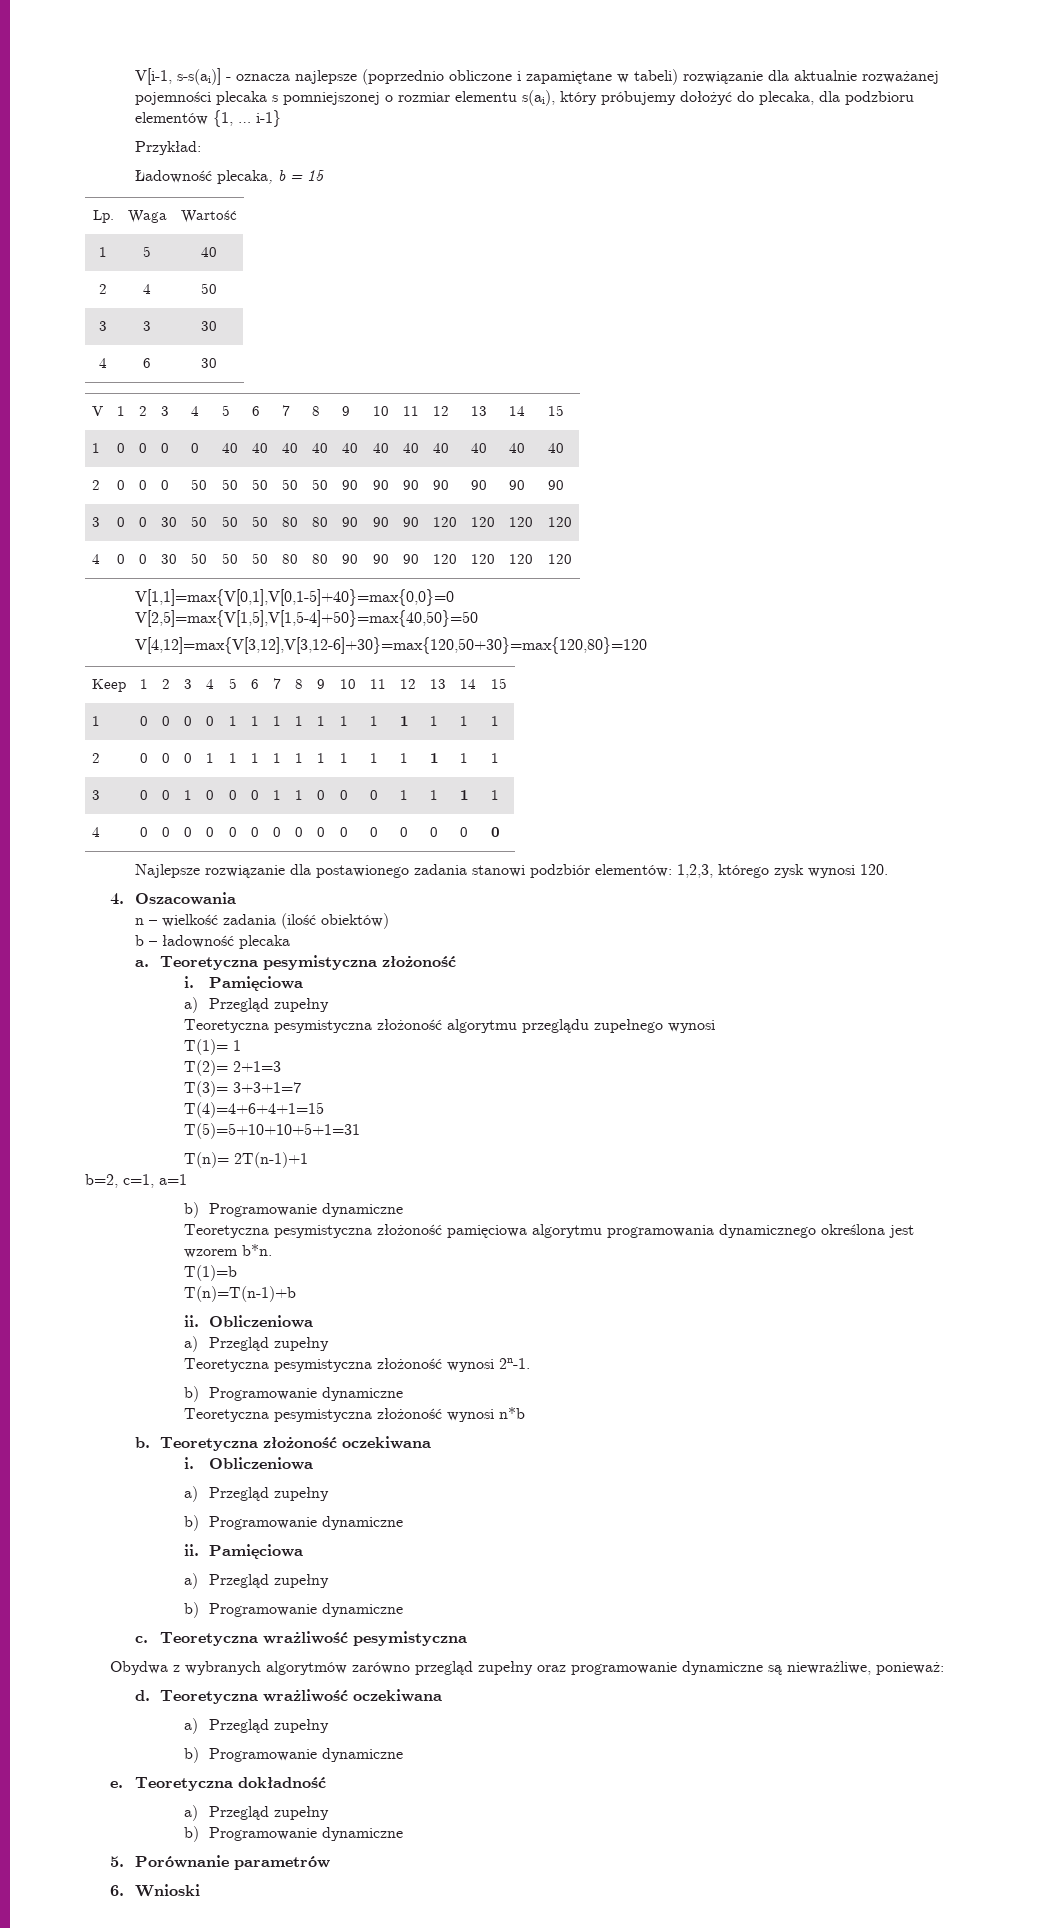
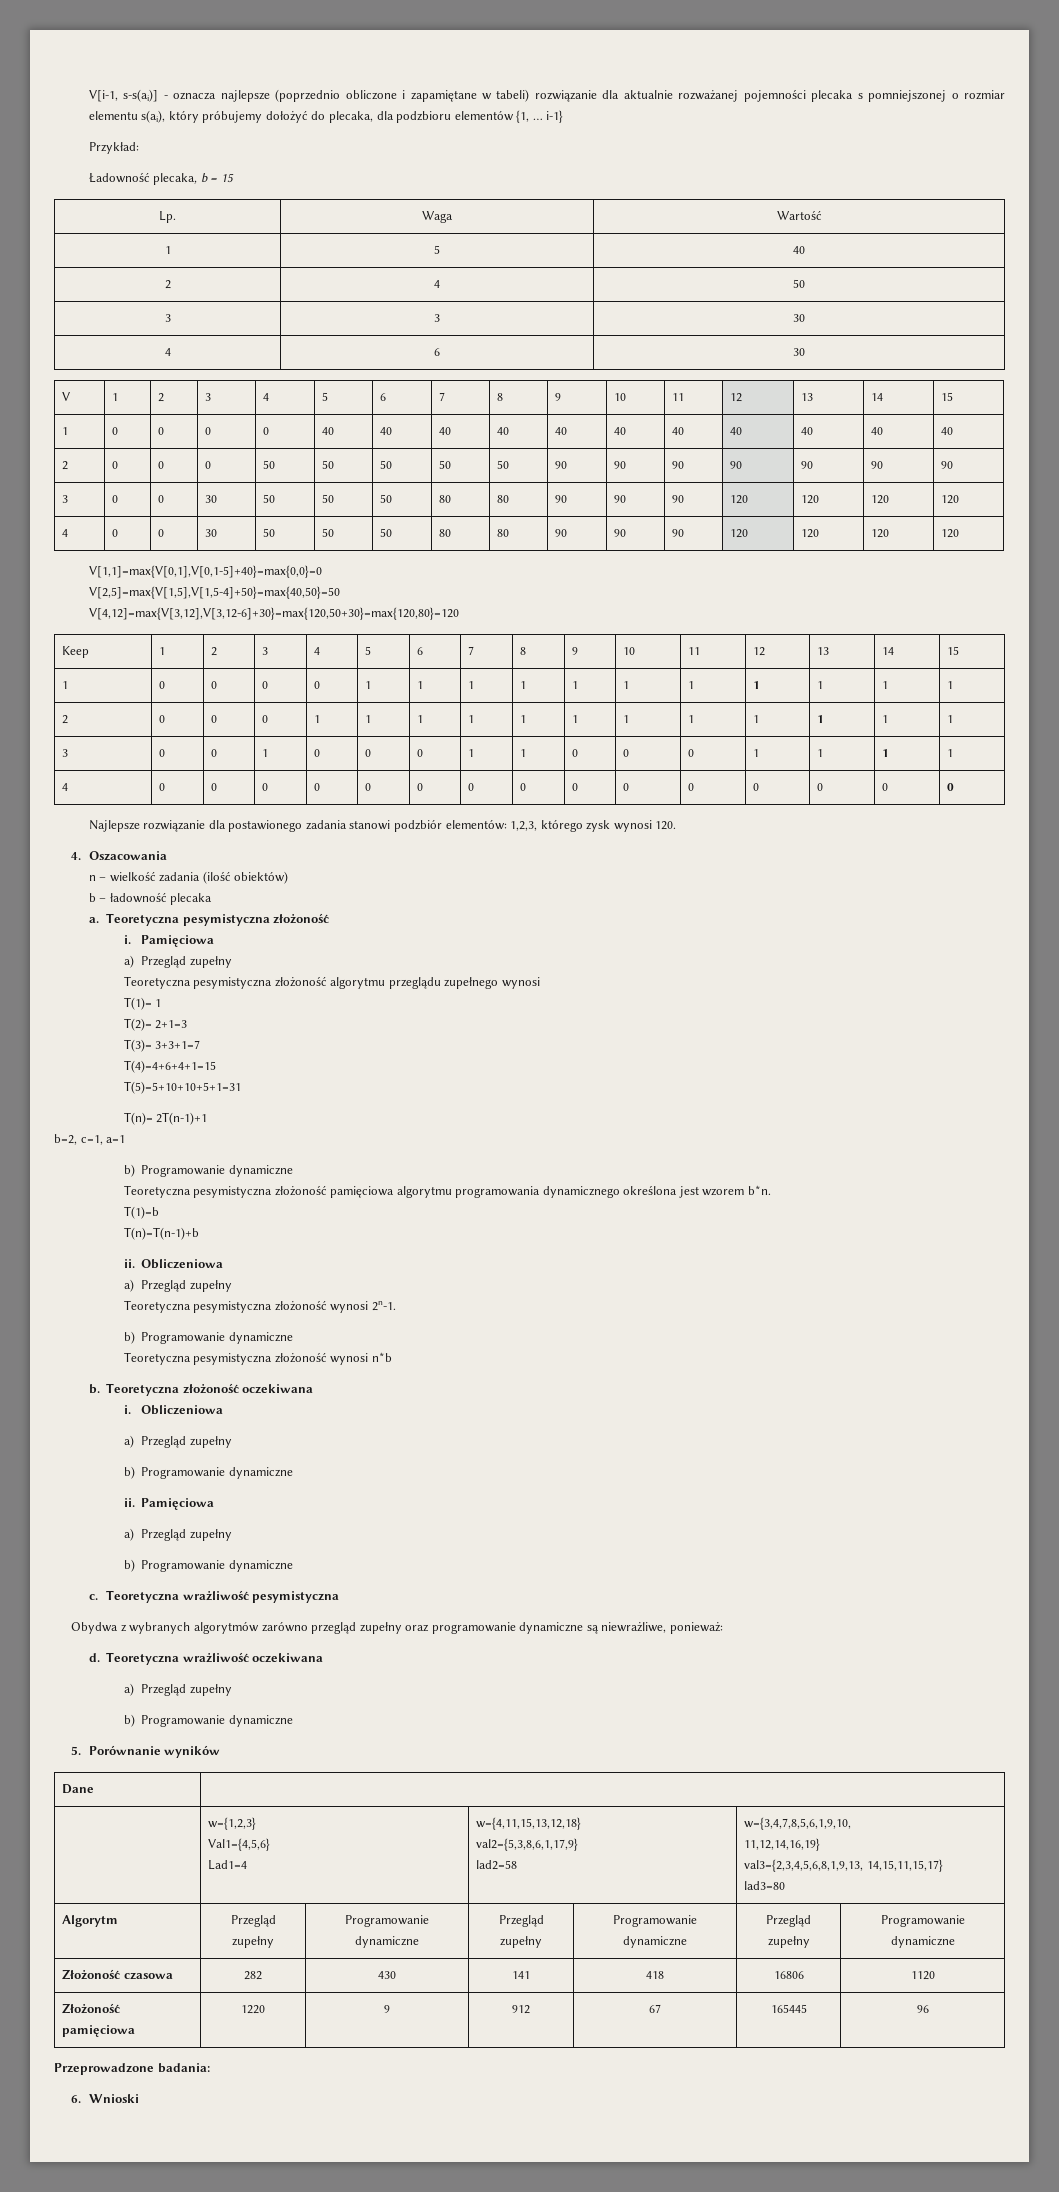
[109,1777,326,1791] [184,1805,330,1821] [184,1826,404,1842] [109,1855,330,1870] e. Teoretyczna dokładność // a) Przegląd zupełny // b) Programowanie dynamiczne // 5. Porównanie parametrów -> [71,1745,221,1758] [62,1784,95,1794] [208,1817,257,1830] [208,1838,271,1851] [208,1860,248,1870] [476,1817,582,1830] [476,1838,579,1851] [476,1860,518,1870] [744,1817,852,1830] [744,1838,821,1851] [744,1859,943,1872] [744,1881,786,1890] [62,1915,119,1927] [230,1915,276,1927] [232,1936,274,1948] [345,1915,429,1927] [355,1936,419,1948] [498,1915,544,1927] [500,1936,542,1948] [613,1915,697,1927] [623,1936,687,1948] [766,1915,811,1927] [767,1936,810,1948] [880,1915,965,1927] [890,1936,955,1948] [62,1969,173,1980] [244,1971,262,1980] [378,1971,396,1979] [512,1971,530,1979] [646,1971,664,1979] [773,1971,804,1979] [910,1971,935,1980] [62,2003,121,2014] [62,2025,136,2037] [241,2005,265,2014] [384,2005,390,2013] [512,2005,530,2014] [649,2004,661,2013] [770,2004,807,2013] [916,2005,929,2013] [54,2063,210,2075] 5. Porównanie wyników // Dane | // | w={1,2,3} // Val1={4,5,6} // Lad1=4 | w={4,11,15,13,12,18} // val2={5,3,8,6,1,17,9} // lad2=58 | w={3,4,7,8,5,6,1,9,10, // 11,12,14,16,19} // val3={2,3,4,5,6,8,1,9,13, 14,15,11,15,17} // lad3=80 // Algorytm | Przegląd zupełny | Programowanie dynamiczne | Przegląd zupełny | Programowanie dynamiczne | Przegląd zupełny | Programowanie dynamiczne // Złożoność czasowa | 282 | 430 | 141 | 418 | 16806 | 1120 // Złożoność pamięciowa | 1220 | 9 | 912 | 67 | 165445 | 96 // Przeprowadzone badania:

